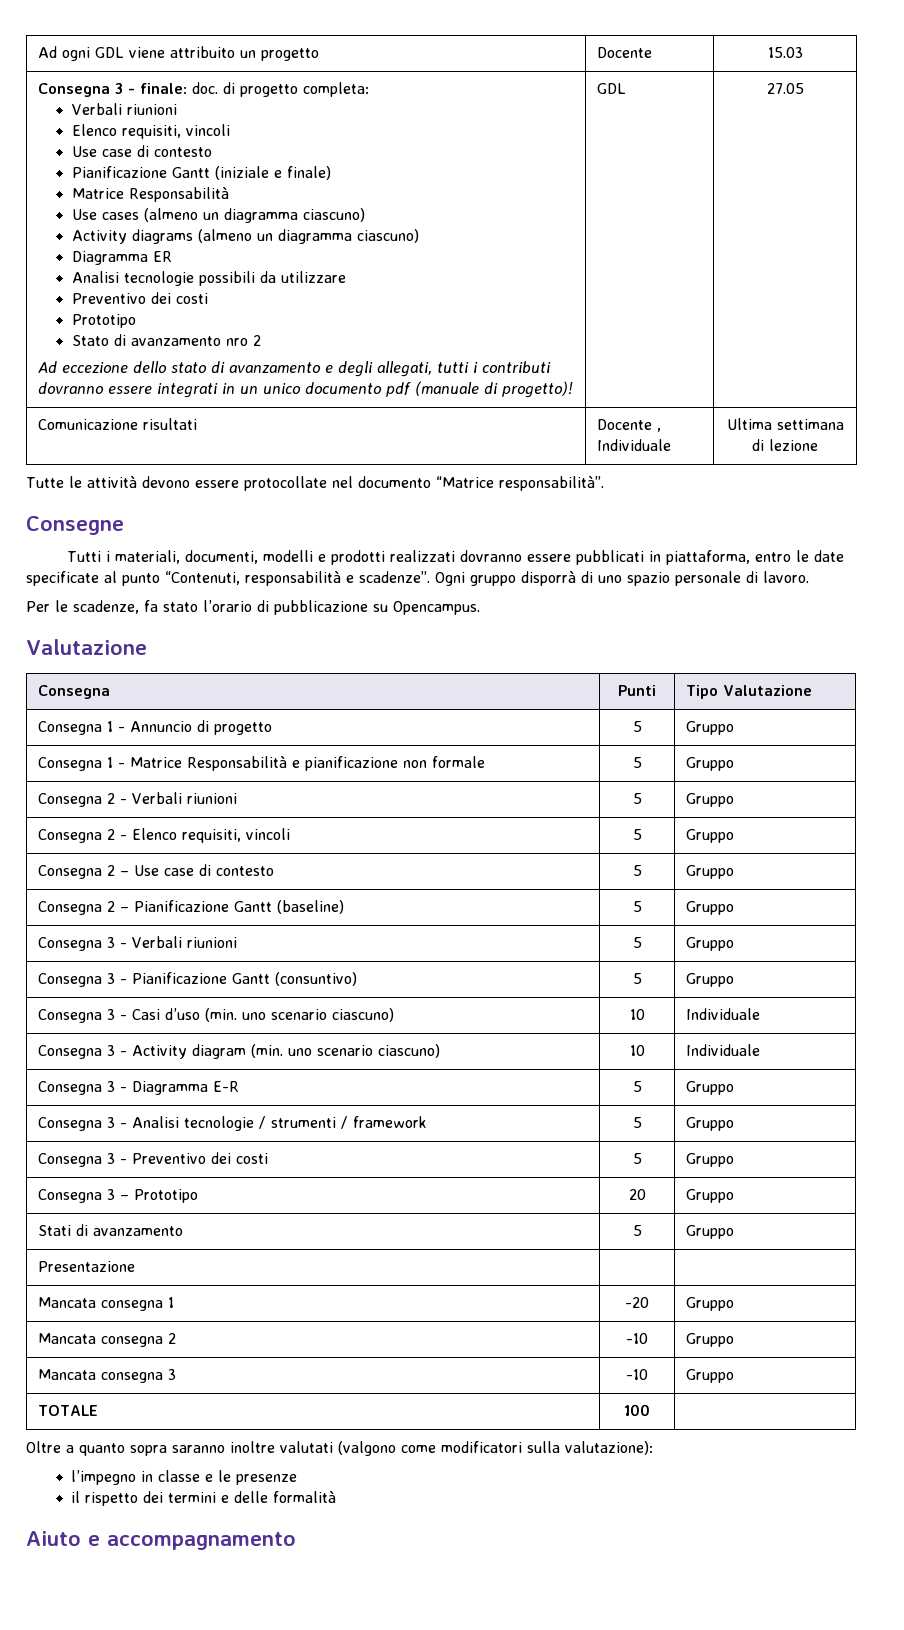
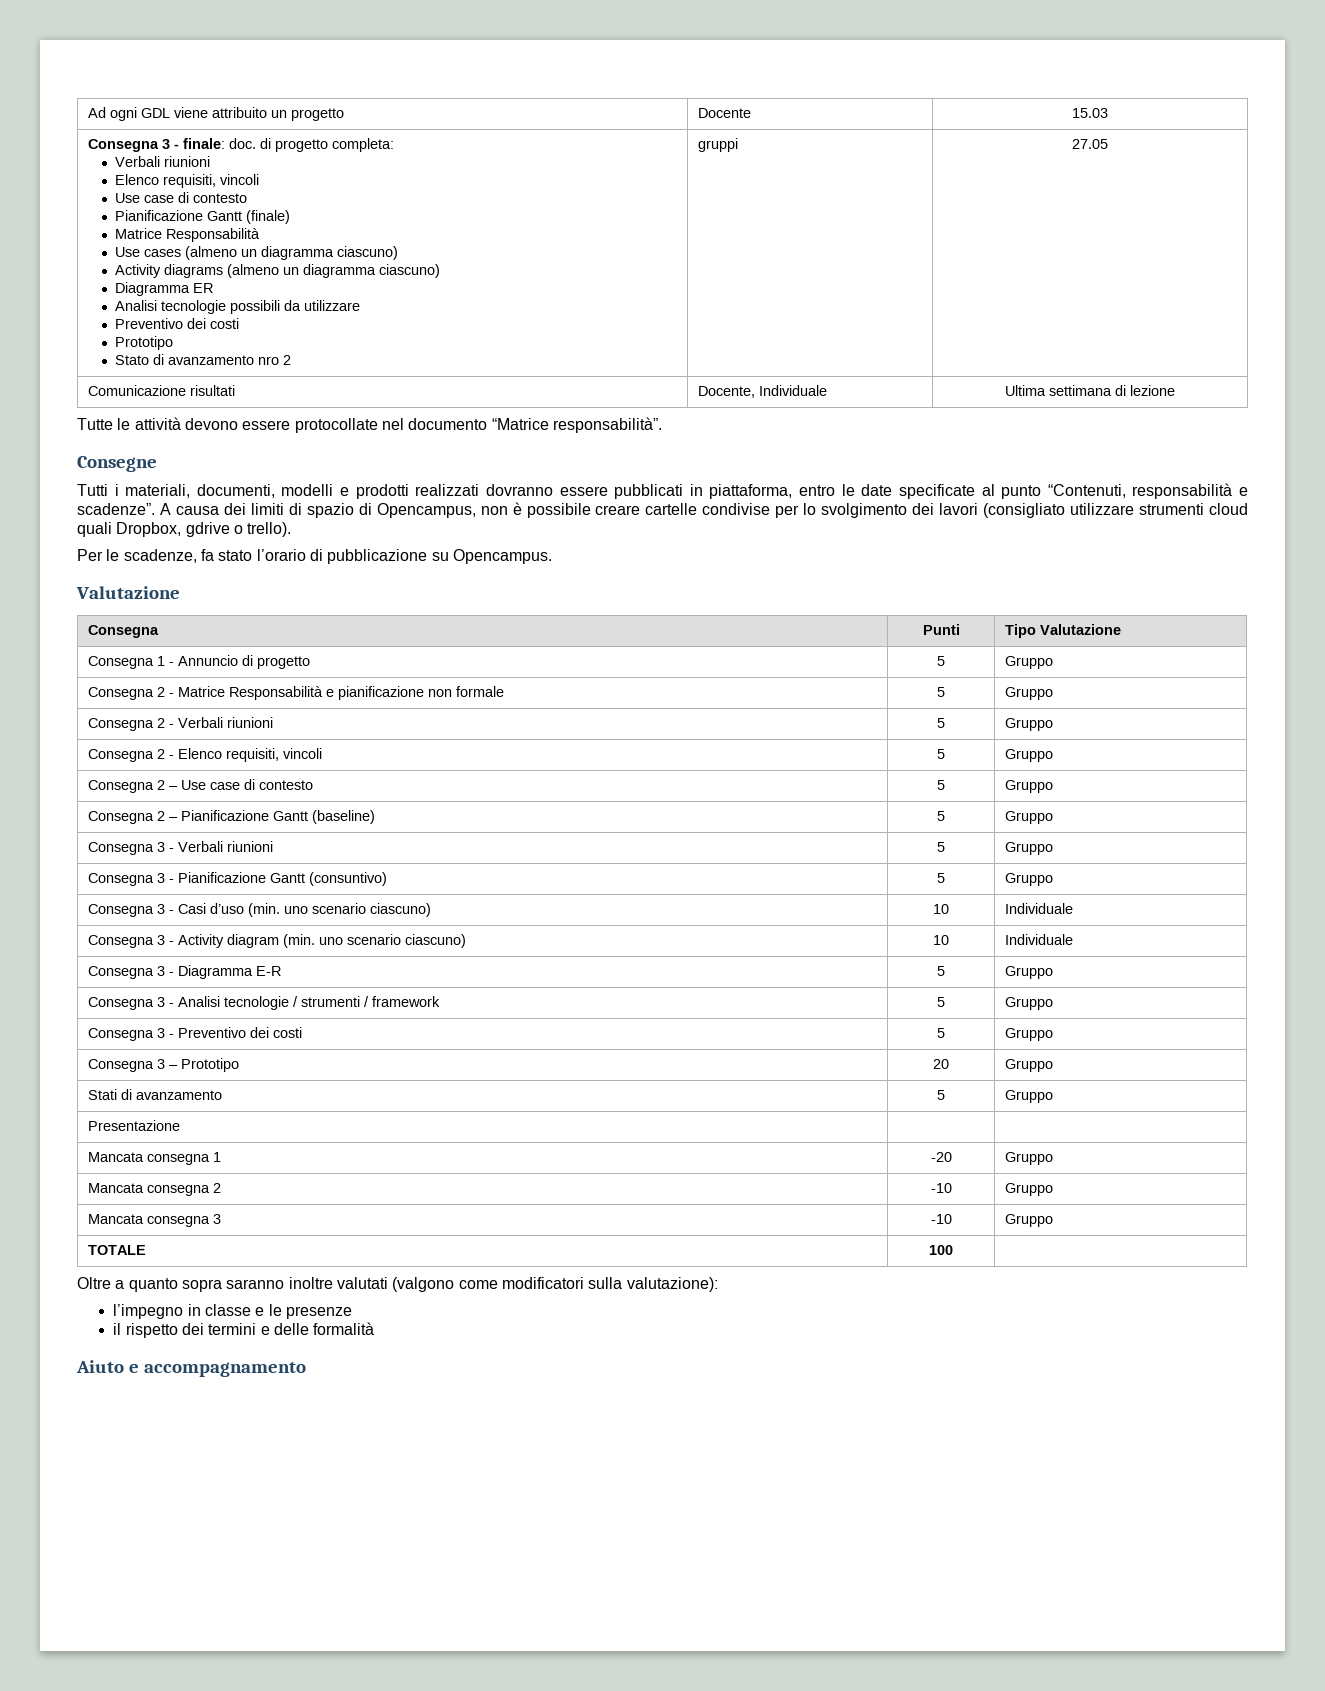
[214,166,331,180] (iniziale e finale) -> [245,210,290,224] (finale)
[37,361,551,377] [37,381,573,398] [596,83,626,94] // Ad eccezione dello stato di avanzamento e degli allegati, tutti i contributi dovranno essere integrati in un unico documento pdf (manuale di progetto)! | GDL -> [697,138,738,152] | gruppi
[596,419,661,432] Docente , -> [697,386,755,398] Docente,
[434,571,809,586] Ogni gruppo disporrà di uno spazio personale di lavoro. -> [159,502,1249,518] [77,522,292,537] A causa dei limiti di spazio di Opencampus, non è possibile creare cartelle condivise per lo svolgimento dei lavori (consigliato utilizzare strumenti cloud quali Dropbox, gdrive o trello).
[106,757,113,768] 1 -> [156,687,165,697] 2

